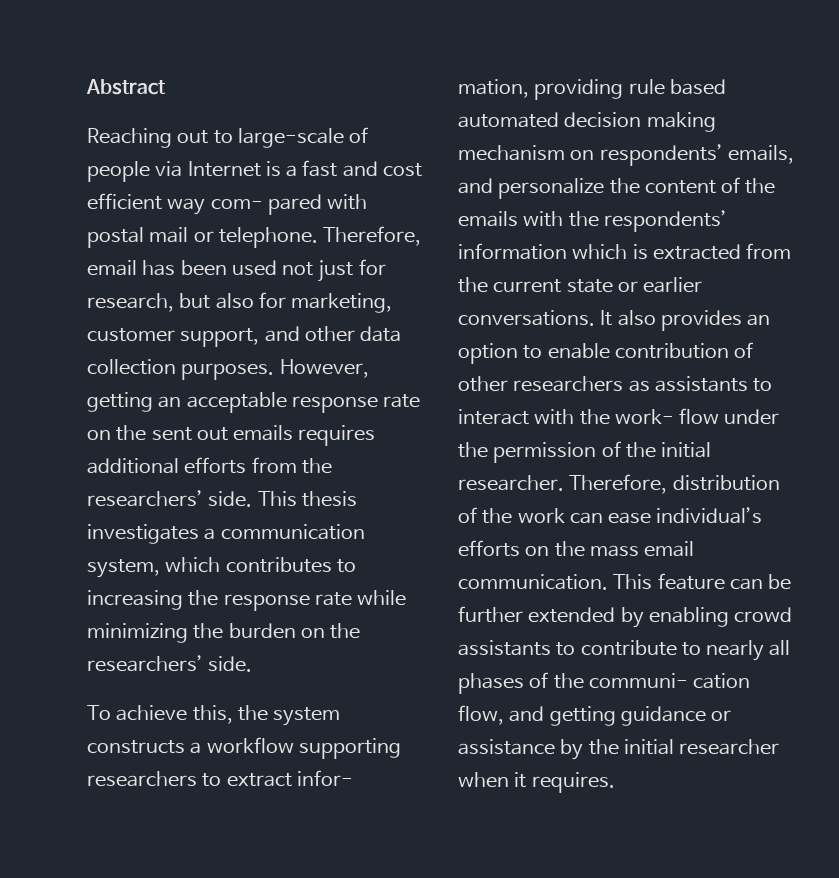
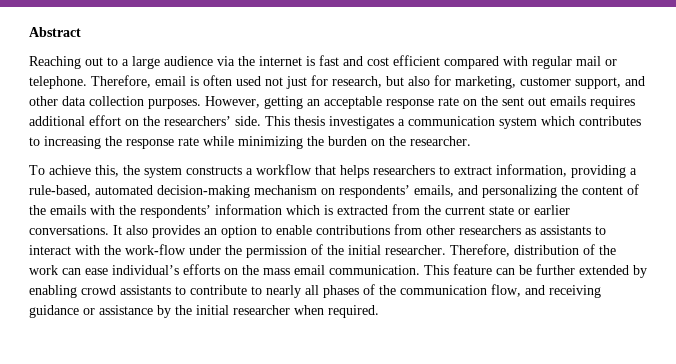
[237,127,369,148] [87,160,422,182] [87,193,368,215] [87,227,144,248] large-scale of people via Internet is a fast and cost efficient way com- pared with postal -> [122,55,572,69] a large audience via the internet is fast and cost efficient compared with regular
[142,260,227,276] has been -> [190,75,232,86] is often
[184,457,297,474] efforts from -> [89,115,139,126] effort on
[87,559,160,578] system, -> [499,117,537,129] system
[87,655,253,672] researchers’ side. -> [410,136,471,146] researcher.
[298,738,401,759] supporting -> [315,165,369,178] that helps
[296,770,353,786] [458,79,726,100] [458,112,716,132] infor- mation, providing rule based automated decision making -> [496,164,637,178] [29,185,250,198] information, providing a rule-based, automated decision-making
[498,178,605,199] personalize -> [482,185,557,198] personalizing
[614,342,754,359] contribution of -> [316,224,422,235] contributions from
[614,408,720,424] work- flow -> [125,244,186,255] work-flow
[588,673,751,689] communi- cation -> [400,285,487,295] communication
[549,706,616,726] getting -> [549,285,601,298] receiving
[514,772,615,793] it requires. -> [328,305,379,318] required.

